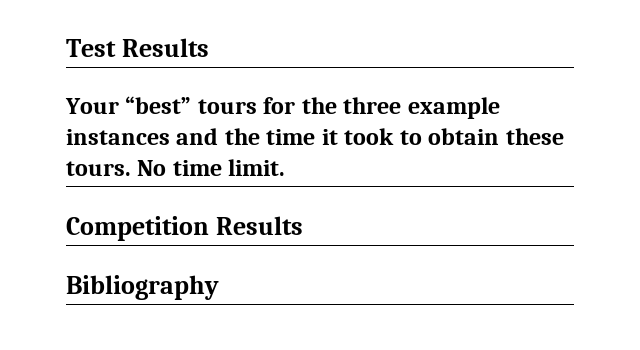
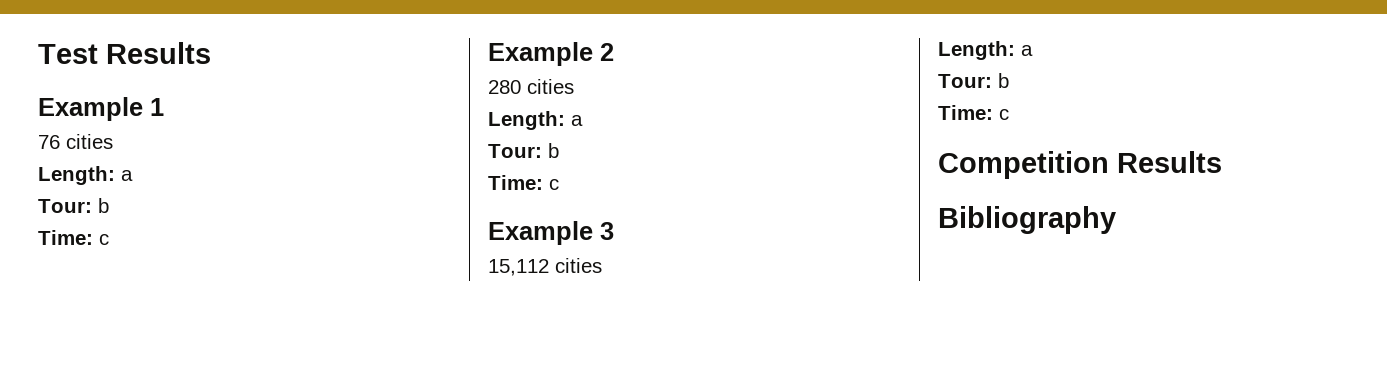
[65,96,500,119] [66,128,564,145] [66,159,286,176] Your “best” tours for the three example instances and the time it took to obtain these tours. No time limit. -> [38,97,164,121] [38,134,113,149] [38,166,133,185] [38,198,109,213] [38,230,109,245] [488,42,614,66] [488,79,574,94] [488,111,583,130] [488,143,559,158] [488,175,559,190] [488,221,614,245] [488,258,602,276] [938,41,1033,60] [938,73,1009,88] [938,105,1009,120] Example 1 // 76 cities // Length: a // Tour: b // Time: c // Example 2 // 280 cities // Length: a // Tour: b // Time: c // Example 3 // 15,112 cities // Length: a // Tour: b // Time: c

